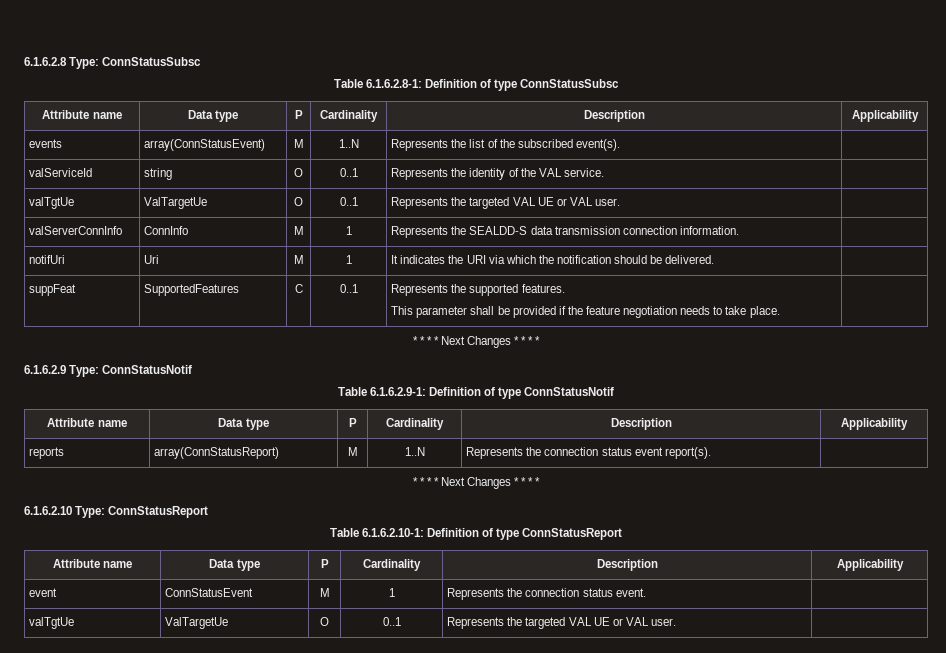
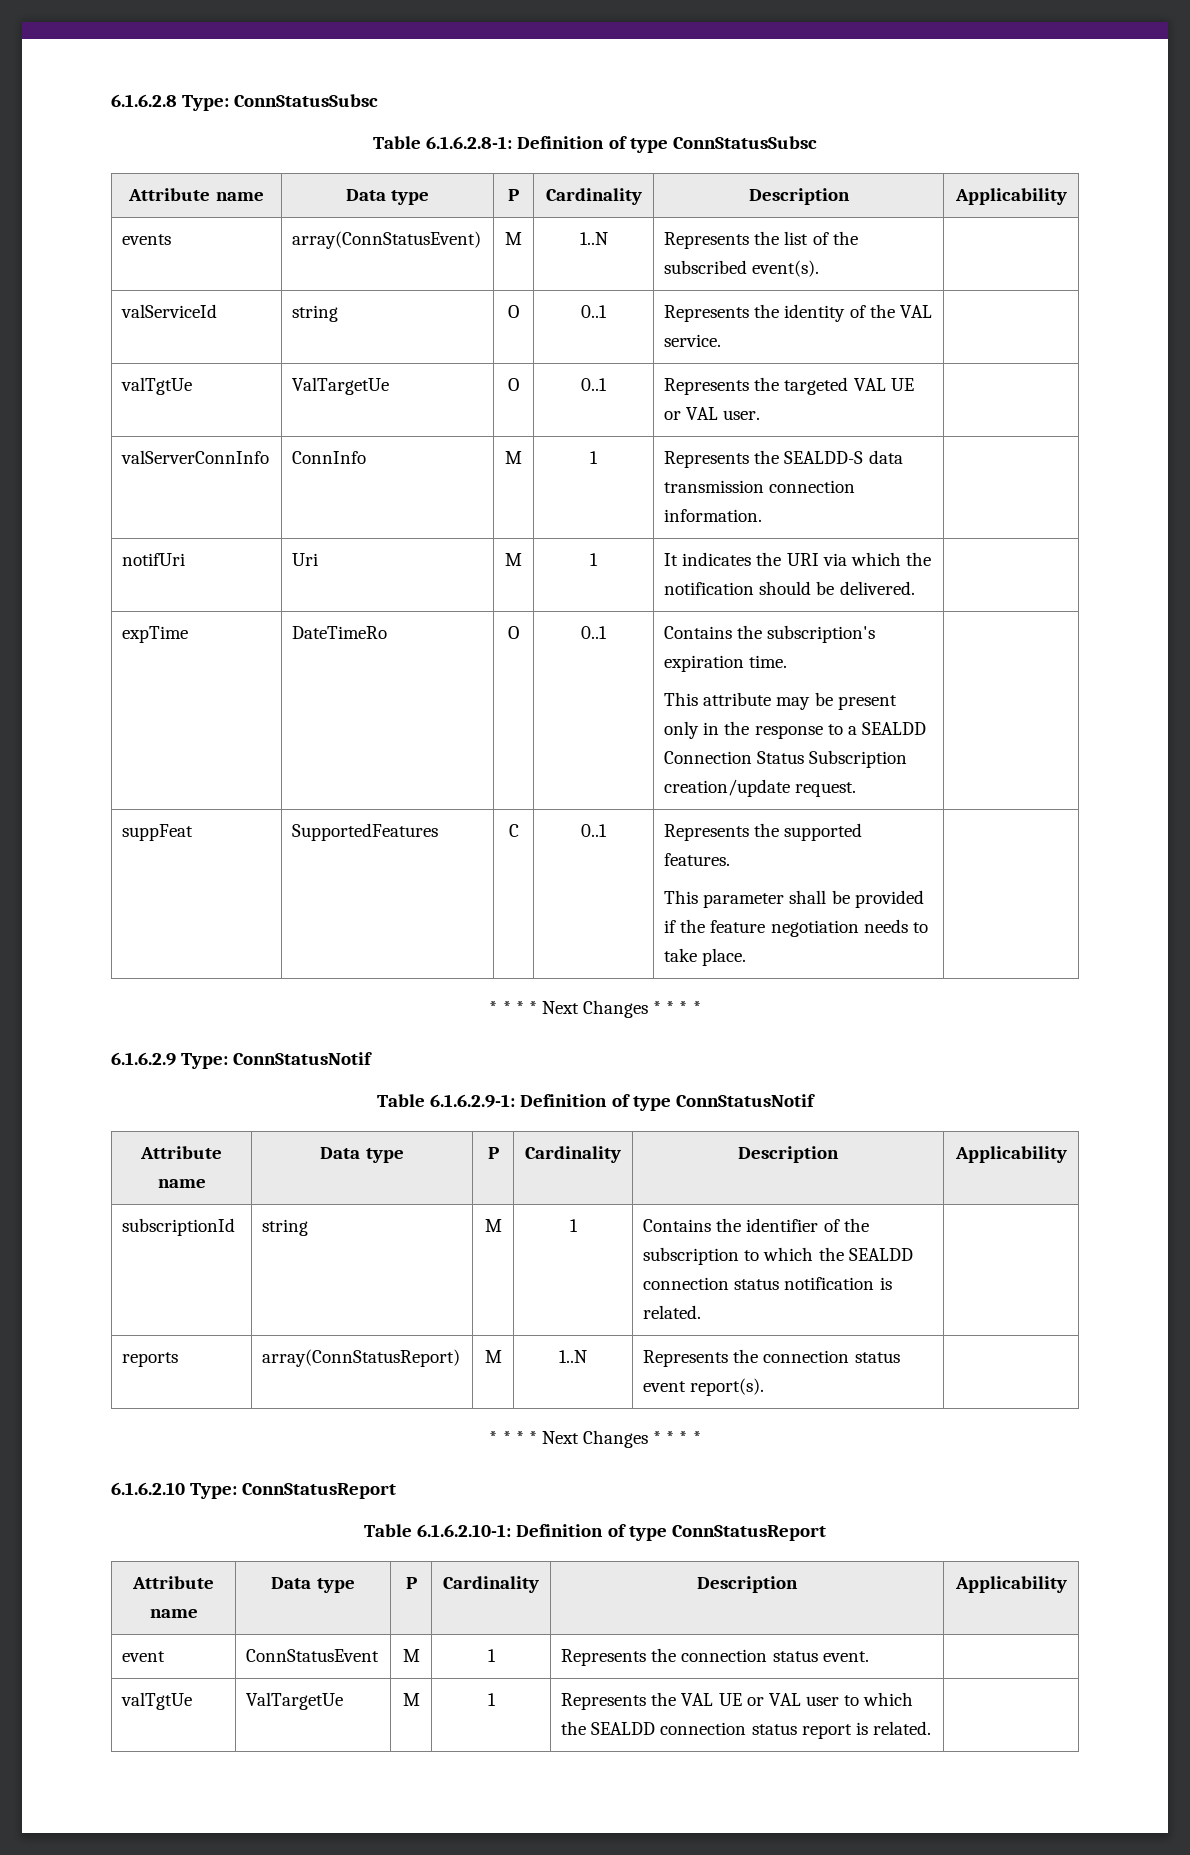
(715, 259) none -> [122,626,189,643] [292,626,388,639] [508,626,519,639] [581,626,607,639] [664,625,876,643] [664,655,788,672] [664,692,897,710] [664,721,926,739] [664,750,908,768] [664,779,857,797] // expTime | DateTimeRo | O | 0..1 | Contains the subscription's expiration time. // This attribute may be present only in the response to a SEALDD Connection Status Subscription creation/update request. |
(908, 424) none -> [122,1218,236,1236] [262,1219,309,1236] [484,1219,502,1232] [569,1219,578,1232] [643,1218,869,1232] [643,1247,913,1265] [643,1277,892,1290] [643,1305,702,1319] // subscriptionId | string | M | 1 | Contains the identifier of the subscription to which the SEALDD connection status notification is related. |
[320,617,329,626] [382,617,401,626] [447,617,677,629] O | 0..1 | Represents the targeted VAL UE or VAL user. -> [402,1693,420,1706] [487,1693,496,1706] [561,1692,914,1710] [561,1721,931,1739] M | 1 | Represents the VAL UE or VAL user to which the SEALDD connection status report is related.

